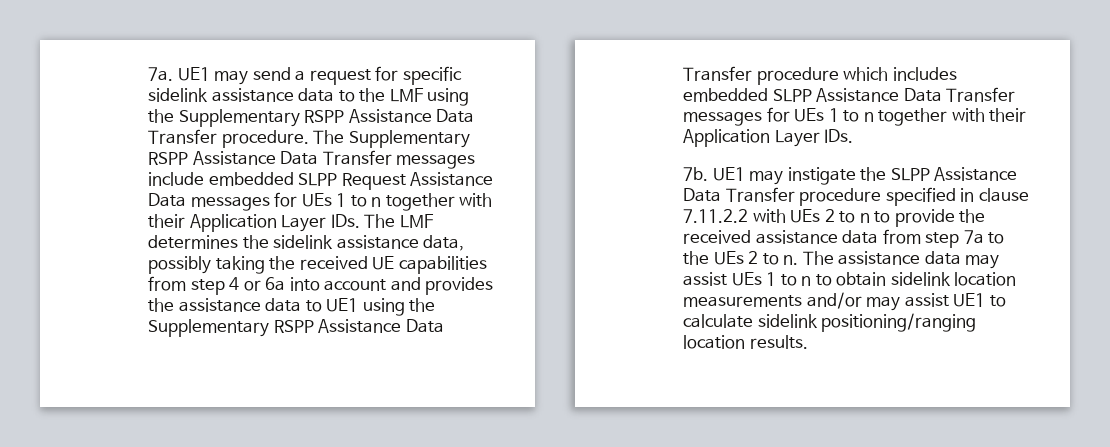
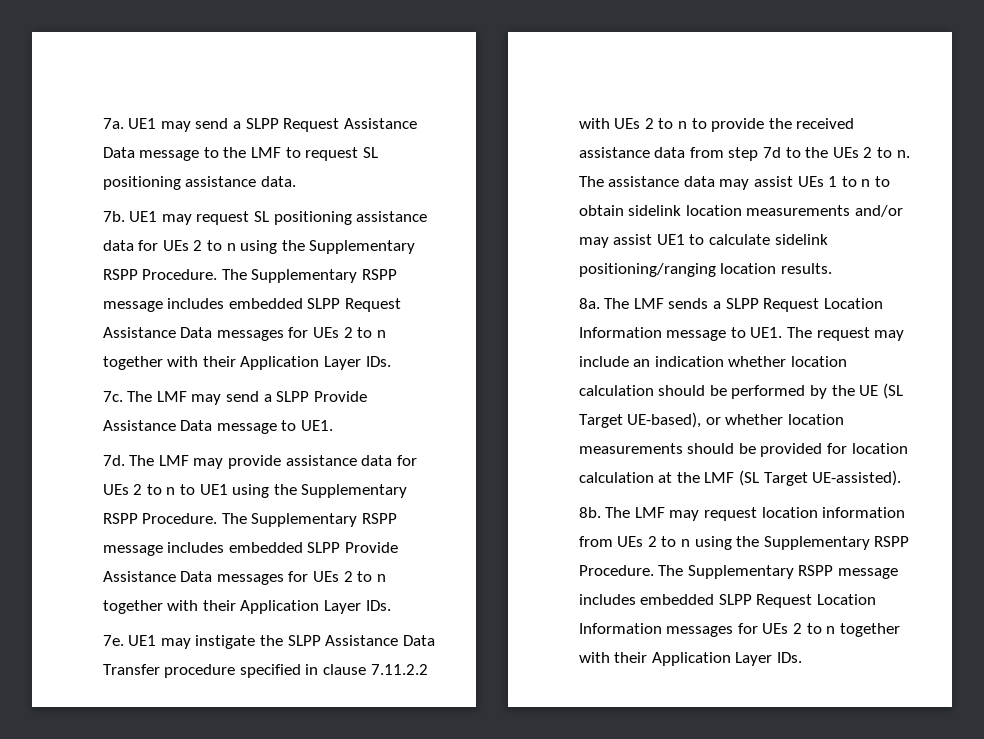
[309,66,462,85] [148,88,470,106] [148,109,475,127] [148,129,470,148] [148,150,476,169] [148,172,205,186] request for specific sidelink assistance data to the LMF using the Supplementary RSPP Assistance Data Transfer procedure. The Supplementary RSPP Assistance Data Transfer messages include -> [245,118,417,132] [102,147,378,161] [102,176,296,190] [102,211,428,225] [102,240,416,254] [102,269,398,283] [102,298,225,312] SLPP Request Assistance Data message to the LMF to request SL positioning assistance data. // 7b. UE1 may request SL positioning assistance data for UEs 2 to n using the Supplementary RSPP Procedure. The Supplementary RSPP message includes
[336,193,493,211] [148,214,434,232] [148,235,465,251] [148,256,487,274] [148,276,494,295] [148,298,436,316] [148,319,444,337] [683,66,957,85] [683,87,1016,102] [683,107,1027,126] [683,129,854,147] [683,167,709,181] 1 to n together with their Application Layer IDs. The LMF determines the sidelink assistance data, possibly taking the received UE capabilities from step 4 or 6a into account and provides the assistance data to UE1 using the Supplementary RSPP Assistance Data Transfer procedure which includes embedded SLPP Assistance Data Transfer messages for UEs 1 to n together with their Application Layer IDs. // 7b. -> [343,327,386,338] [102,356,391,370] [102,391,367,405] [102,420,334,434] [102,455,417,469] [102,484,408,498] [102,513,398,527] [102,542,399,556] [102,571,386,585] [102,600,391,614] [102,635,124,646] 2 to n together with their Application Layer IDs. // 7c. The LMF may send a SLPP Provide Assistance Data message to UE1. // 7d. The LMF may provide assistance data for UEs 2 to n to UE1 using the Supplementary RSPP Procedure. The Supplementary RSPP message includes embedded SLPP Provide Assistance Data messages for UEs 2 to n together with their Application Layer IDs. // 7e.
[963,230,984,244] 7a -> [763,147,782,158] 7d
(808, 342) none -> [578,298,883,312] [578,327,905,341] [578,356,848,367] [578,383,903,399] [578,412,845,428] [578,443,908,457] [578,470,902,486] [578,507,906,521] [578,536,910,550] [578,565,899,579] [578,594,877,608] [578,623,900,637] [578,652,803,666] // 8a. The LMF sends a SLPP Request Location Information message to UE1. The request may include an indication whether location calculation should be performed by the UE (SL Target UE-based), or whether location measurements should be provided for location calculation at the LMF (SL Target UE-assisted). // 8b. The LMF may request location information from UEs 2 to n using the Supplementary RSPP Procedure. The Supplementary RSPP message includes embedded SLPP Request Location Information messages for UEs 2 to n together with their Application Layer IDs.

